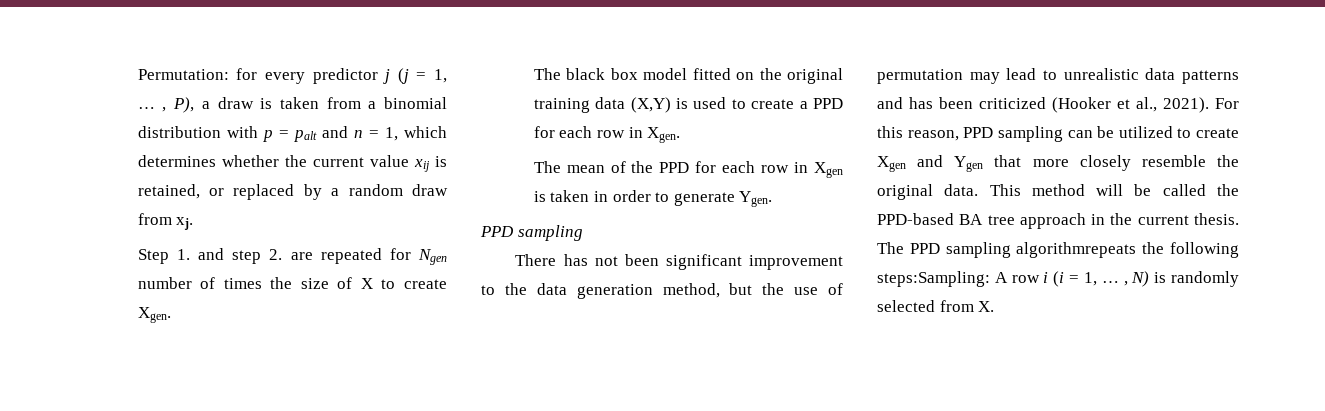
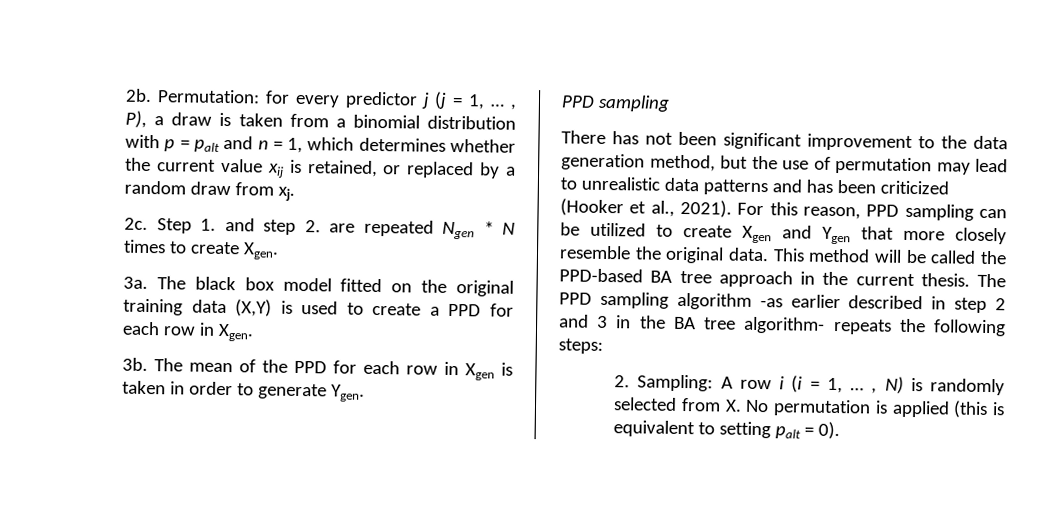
(137, 74) none -> [125,88,153,103] 2b.
(194, 223) none -> [124,217,149,231] 2c.
[389,248,447,265] [137,277,373,289] for Ngen number of times the size of X -> [442,221,515,240] [123,239,167,254] Ngen * N times
(171, 315) none -> [123,276,149,290] 3a.
(681, 135) none -> [122,357,149,372] 3b.
[1016,242,1239,258] [877,271,990,287] algorithmrepeats the following steps:Sampling: -> [676,292,1006,313] [559,314,1006,337] [558,338,603,354] [614,374,714,392] algorithm -as earlier described in step 2 and 3 in the BA tree algorithm- repeats the following steps: // 2. Sampling:
(995, 306) none -> [745,399,1006,419] [613,420,841,440] No permutation is applied (this is equivalent to setting palt = 0).

